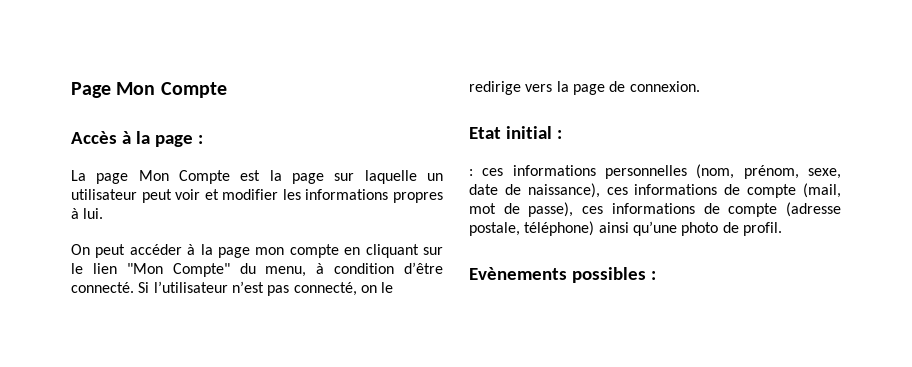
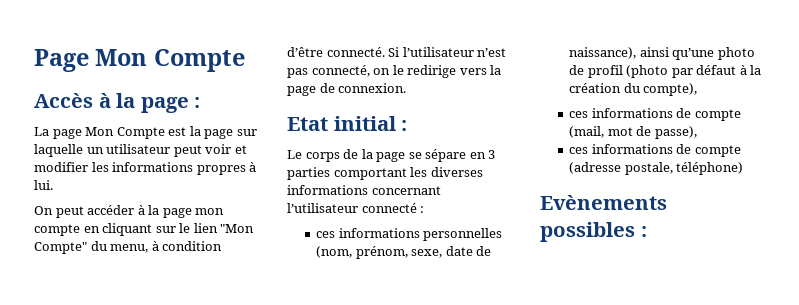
[469,169,473,176] : -> [287,149,496,162] [287,167,483,180] [287,185,441,195] [287,203,425,213] Le corps de la page se sépare en 3 parties comportant les diverses informations concernant l’utilisateur connecté : //
(600, 190) none -> [639,47,755,60] [569,65,762,78] [569,83,698,96] ainsi qu’une photo de profil (photo par défaut à la création du compte), //
(574, 209) none -> (697, 132) //
[598,221,782,236] ainsi qu’une photo de profil. -> (744, 168) none

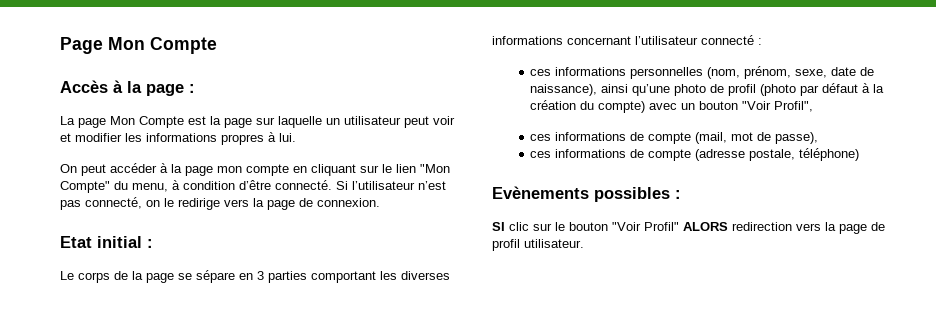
[643,83,698,96] compte), -> [598,101,814,113] compte) avec un bouton "Voir Profil",
(647, 231) none -> [492,222,885,234] [492,239,584,251] // SI clic sur le bouton "Voir Profil" ALORS redirection vers la page de profil utilisateur.

